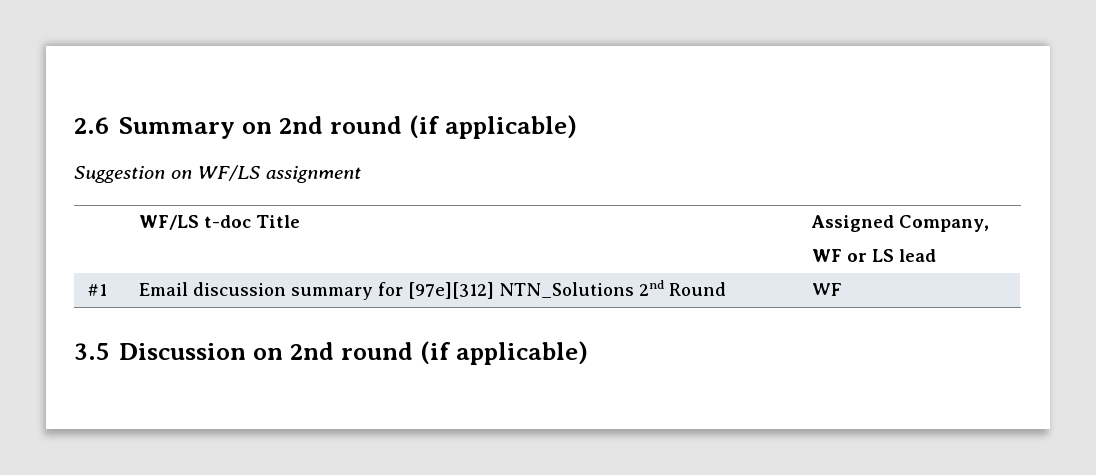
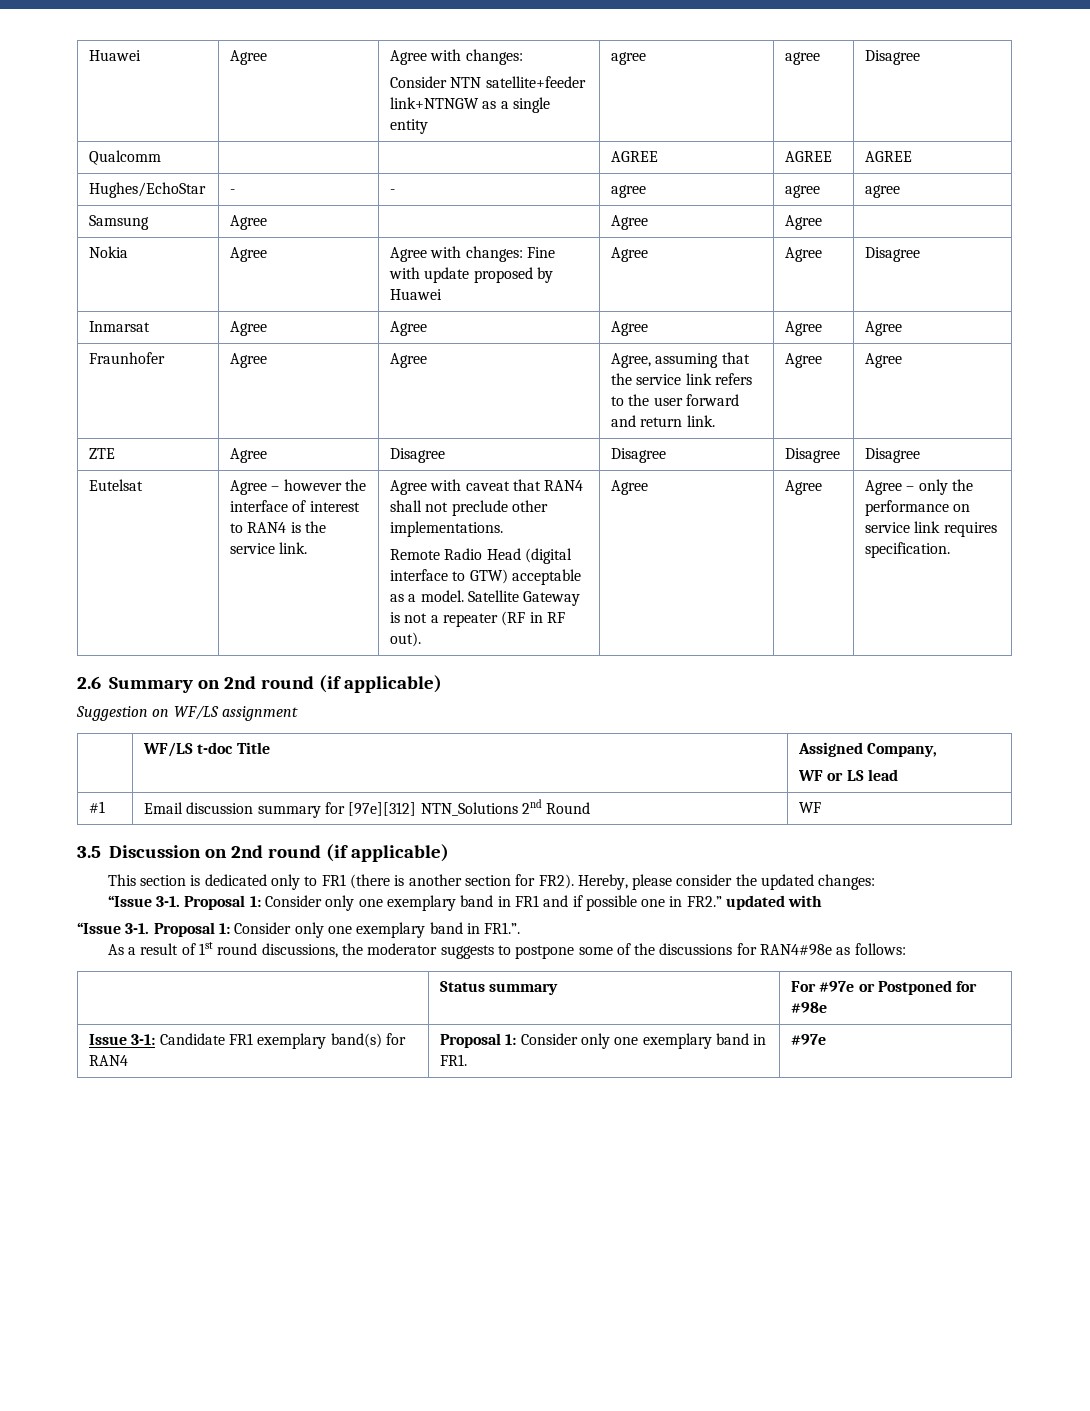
(74, 125) none -> [89,50,142,61] [230,50,268,65] [390,49,523,65] [390,76,586,88] [390,97,550,113] [390,119,429,134] [611,52,647,65] [785,52,821,65] [865,50,921,65] [89,150,162,165] [611,151,659,162] [785,151,833,162] [865,151,913,162] [89,182,207,198] [230,189,236,194] [390,189,396,194] [611,185,647,198] [785,185,821,198] [865,185,901,198] [89,215,150,230] [230,215,268,230] [611,215,649,230] [785,215,823,230] [89,246,129,258] [230,247,268,262] [390,246,555,262] [389,267,553,283] [390,289,443,300] [611,247,649,262] [785,247,823,262] [865,247,921,262] [89,321,151,332] [230,321,268,336] [390,321,428,336] [611,321,649,336] [785,321,823,336] [865,321,903,336] [89,352,166,364] [230,353,268,368] [390,353,428,368] [611,352,750,368] [611,373,752,385] [611,394,739,406] [611,415,715,427] [785,353,823,368] [865,353,903,368] [89,448,116,459] [230,448,268,463] [390,448,446,463] [611,448,667,463] [785,448,841,463] [865,448,921,463] [89,479,144,491] [230,479,366,495] [230,500,360,512] [230,521,326,533] [230,542,308,554] [390,479,584,495] [390,500,548,516] [390,521,504,537] [390,548,572,564] [390,569,581,585] [390,590,581,606] [390,611,565,627] [390,632,422,647] [611,480,649,495] [785,480,823,495] [865,479,973,495] [865,500,971,516] [865,521,997,537] [865,542,951,558] Huawei | Agree | Agree with changes: // Consider NTN satellite+feeder link+NTNGW as a single entity | agree | agree | Disagree // Qualcomm | | | AGREE | AGREE | AGREE // Hughes/EchoStar | - | - | agree | agree | agree // Samsung | Agree | | Agree | Agree | // Nokia | Agree | Agree with changes: Fine with update proposed by Huawei | Agree | Agree | Disagree // Inmarsat | Agree | Agree | Agree | Agree | Agree // Fraunhofer | Agree | Agree | Agree, assuming that the service link refers to the user forward and return link. | Agree | Agree // ZTE | Agree | Disagree | Disagree | Disagree | Disagree // Eutelsat | Agree – however the interface of interest to RAN4 is the service link. | Agree with caveat that RAN4 shall not preclude other implementations. // Remote Radio Head (digital interface to GTW) acceptable as a model. Satellite Gateway is not a repeater (RF in RF out). | Agree | Agree | Agree – only the performance on service link requires specification. //
(588, 353) none -> [107,874,876,890] [107,895,823,911] [77,922,521,938] [107,942,906,959] [440,981,559,995] [791,980,978,995] [791,1002,828,1013] [89,1033,406,1049] [89,1055,129,1066] [440,1033,767,1049] [440,1054,468,1066] [791,1034,827,1045] // This section is dedicated only to FR1 (there is another section for FR2). Hereby, please consider the updated changes: // “Issue 3-1. Proposal 1: Consider only one exemplary band in FR1 and if possible one in FR2.” updated with // “Issue 3-1. Proposal 1: Consider only one exemplary band in FR1.”. // As a result of 1st round discussions, the moderator suggests to postpone some of the discussions for RAN4#98e as follows: // | Status summary | For #97e or Postponed for #98e // Issue 3-1: Candidate FR1 exemplary band(s) for RAN4 | Proposal 1: Consider only one exemplary band in FR1. | #97e

